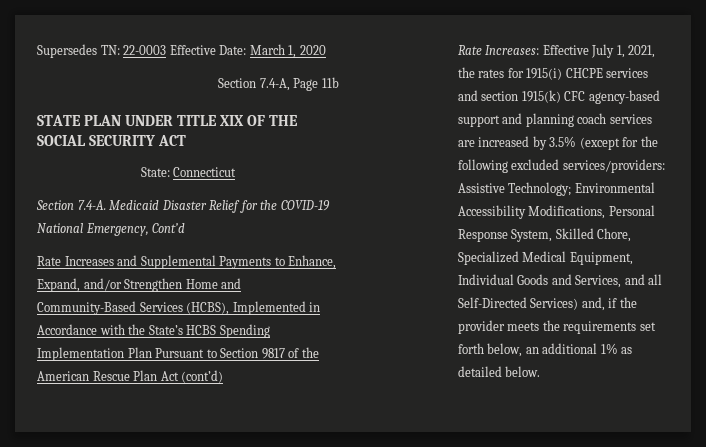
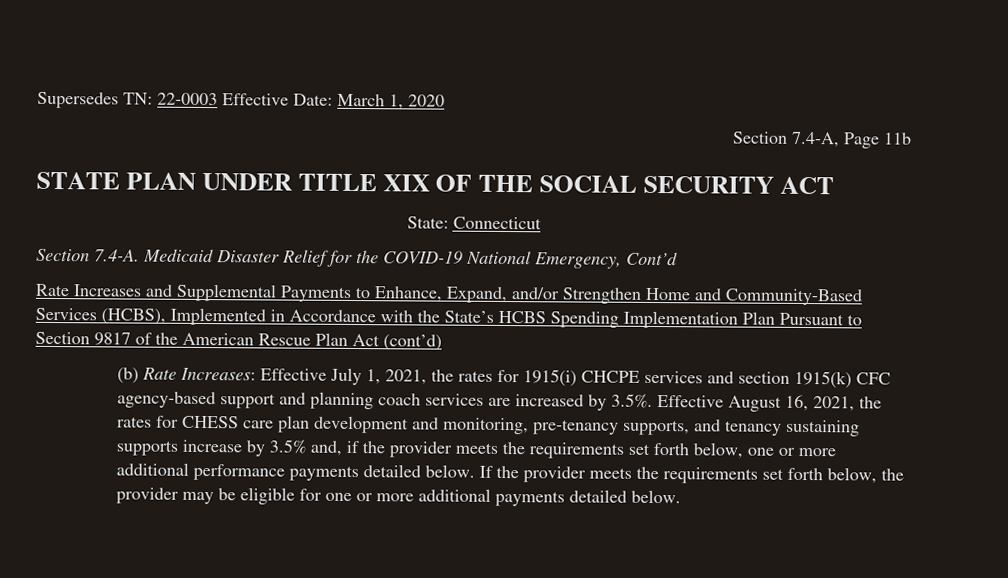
(224, 376) none -> [116,367,139,384] (b)
[549,136,658,150] [457,159,665,173] [457,182,655,196] [457,205,655,219] [457,228,632,242] [457,251,633,265] [457,274,663,288] [457,297,579,310] 3.5% (except for the following excluded services/providers: Assistive Technology; Environmental Accessibility Modifications, Personal Response System, Skilled Chore, Specialized Medical Equipment, Individual Goods and Services, and all Self-Directed Services) -> [610,393,882,412] [116,415,860,437] [115,439,306,457] 3.5%. Effective August 16, 2021, the rates for CHESS care plan development and monitoring, pre-tenancy supports, and tenancy sustaining supports increase by 3.5%
[525,343,633,354] an additional 1% as -> [746,447,836,457] [115,462,904,484] [115,487,565,507] one or more additional performance payments detailed below. If the provider meets the requirements set forth below, the provider may be eligible for one or more additional payments

